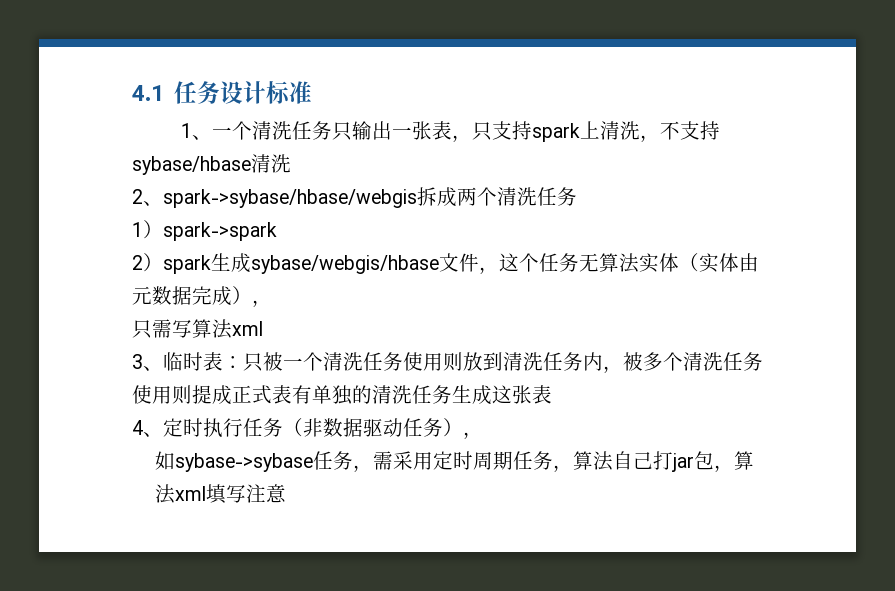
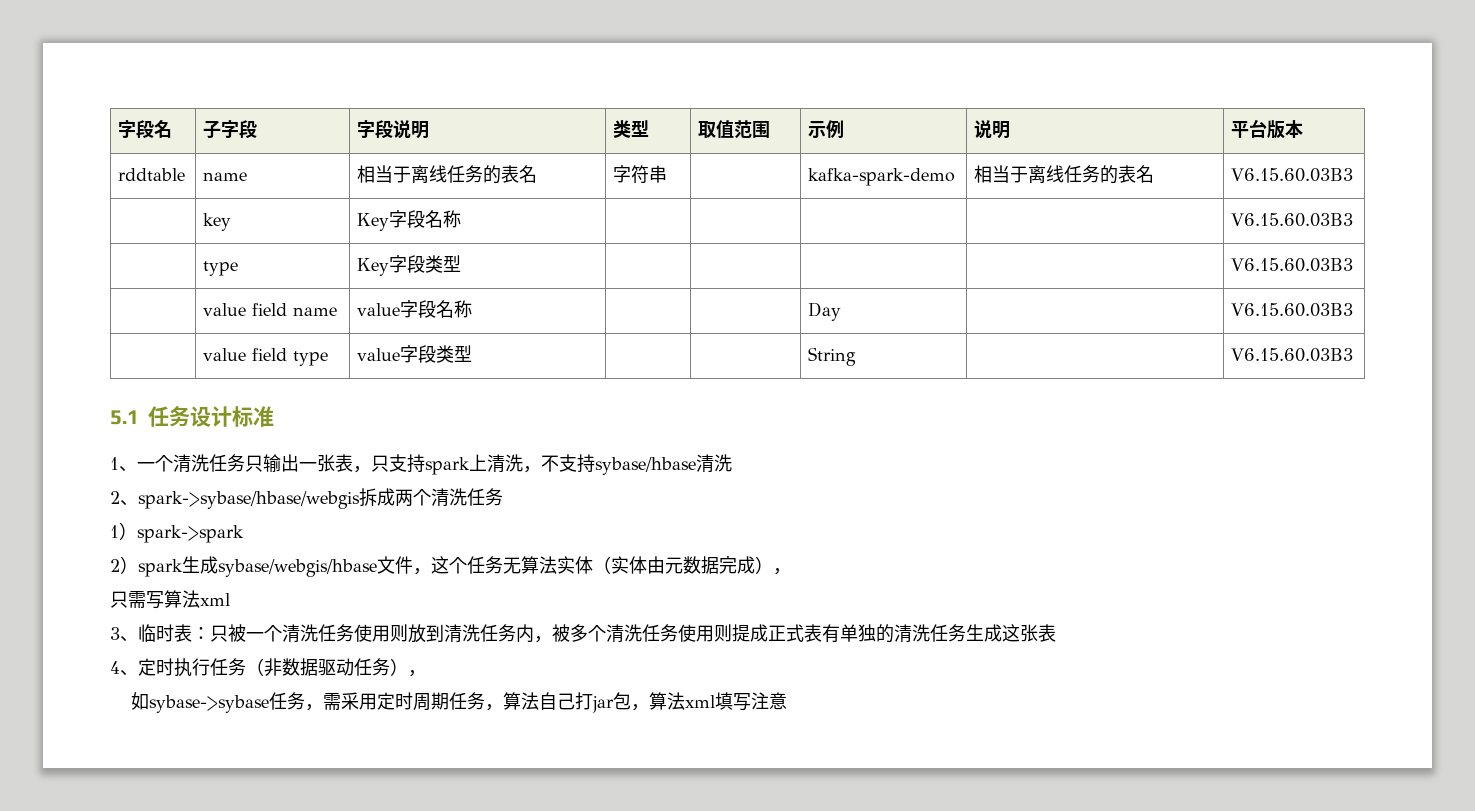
[132,85,164,101] 4.1 -> [118,120,173,138] [203,120,258,139] [357,120,430,139] [613,120,650,138] [698,120,771,139] [808,120,845,138] [974,120,1011,139] [1231,119,1304,139] [118,168,186,181] [203,172,248,181] [357,165,538,184] [613,165,668,184] [808,168,956,186] [974,165,1155,184] [1231,168,1354,182] [203,213,232,231] [357,210,462,231] [1231,213,1354,227] [203,261,239,276] [357,255,462,276] [1231,258,1354,272] [203,303,338,316] [357,300,473,318] [808,302,842,321] [1231,303,1354,317] [203,348,329,366] [357,345,473,363] [808,347,857,366] [1231,348,1354,362] [110,410,139,425] 字段名 | 子字段 | 字段说明 | 类型 | 取值范围 | 示例 | 说明 | 平台版本 // rddtable | name | 相当于离线任务的表名 | 字符串 | | kafka-spark-demo | 相当于离线任务的表名 | V6.15.60.03B3 // | key | Key字段名称 | | | | | V6.15.60.03B3 // | type | Key字段类型 | | | | | V6.15.60.03B3 // | value field name | value字段名称 | | | Day | | V6.15.60.03B3 // | value field type | value字段类型 | | | String | | V6.15.60.03B3 // 5.1

